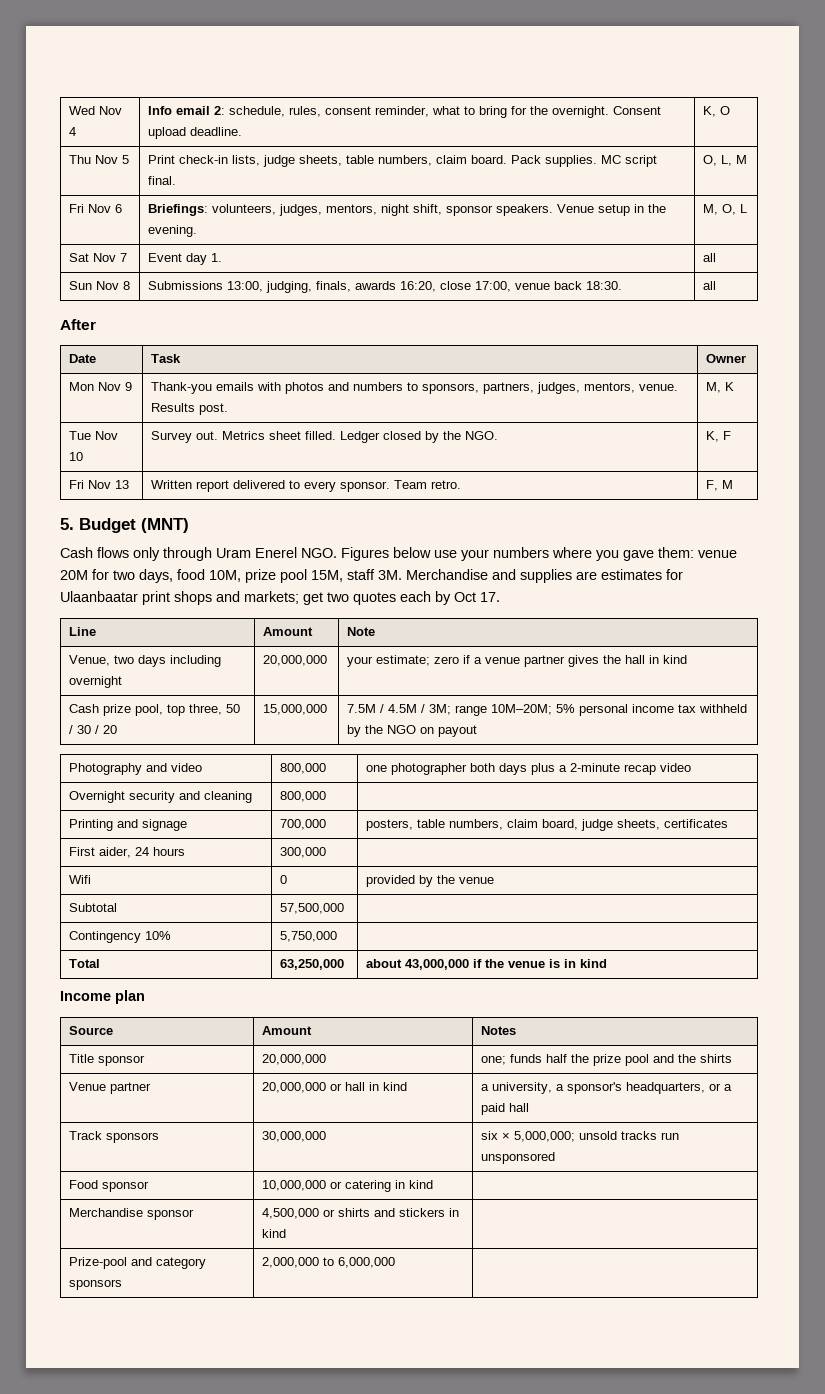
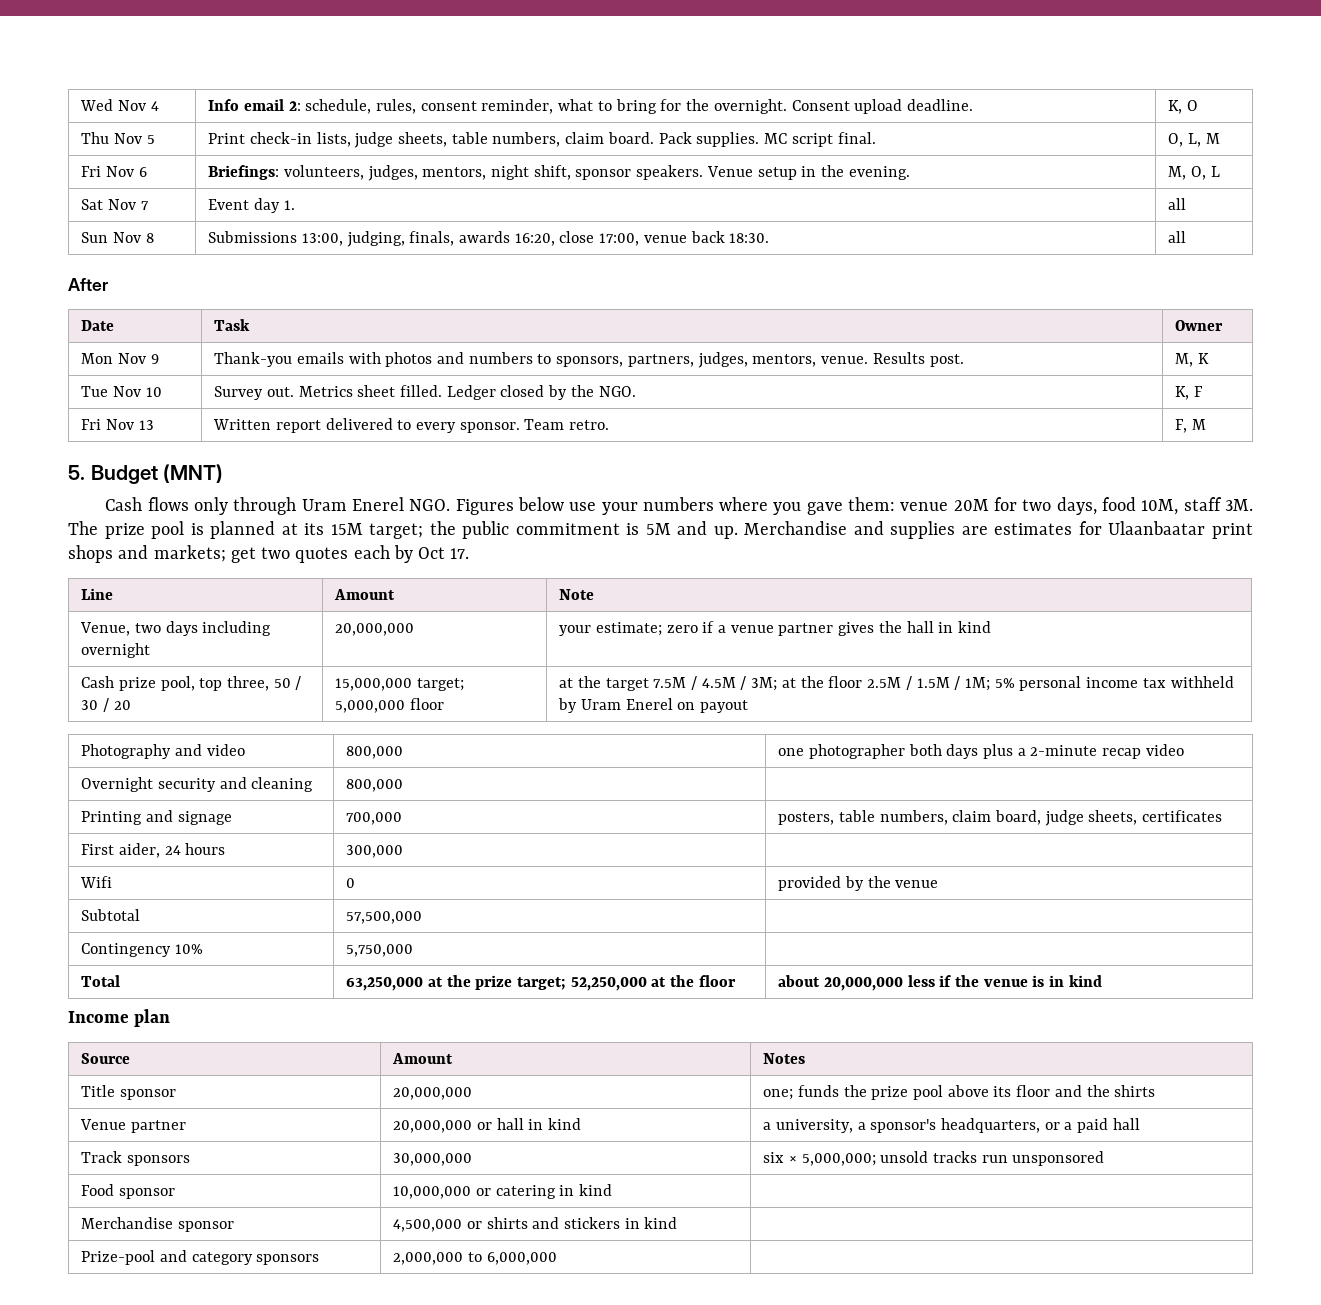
[245,569,402,583] prize pool 15M, staff 3M. -> [1183,497,1254,511] [68,521,738,539] staff 3M. The prize pool is planned at its 15M target; the public commitment is 5M and up.
(328, 709) | -> [416,678,464,691] [335,698,444,713] [559,676,649,691] target; 5,000,000 floor | at the target
[455,704,553,716] range 10M–20M; -> [781,676,990,691] at the floor 2.5M / 1.5M / 1M;
[365,725,417,734] the NGO -> [580,698,673,710] Uram Enerel
(345, 964) none -> [427,975,736,991] at the prize target; 52,250,000 at the floor
[405,959,470,970] 43,000,000 -> [823,975,935,991] 20,000,000 less
[546,1054,568,1063] half -> (839, 1091) none
(650, 1060) none -> [947,1085,1051,1097] above its floor

